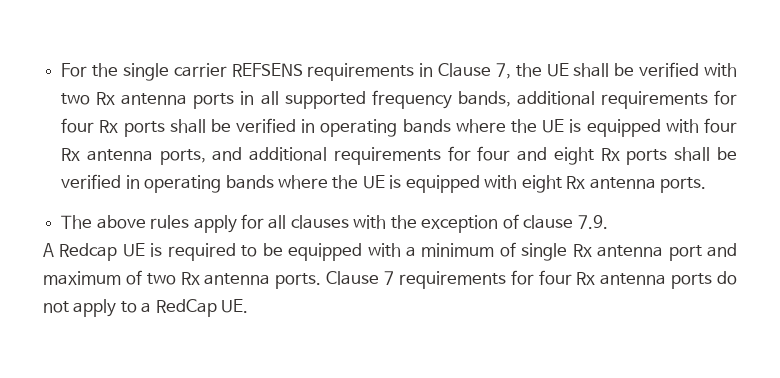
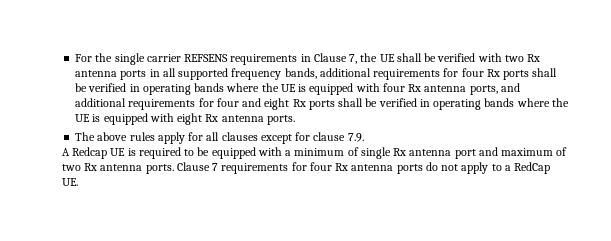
[353,214,519,233] with the exception of -> [260,132,311,144] except for

